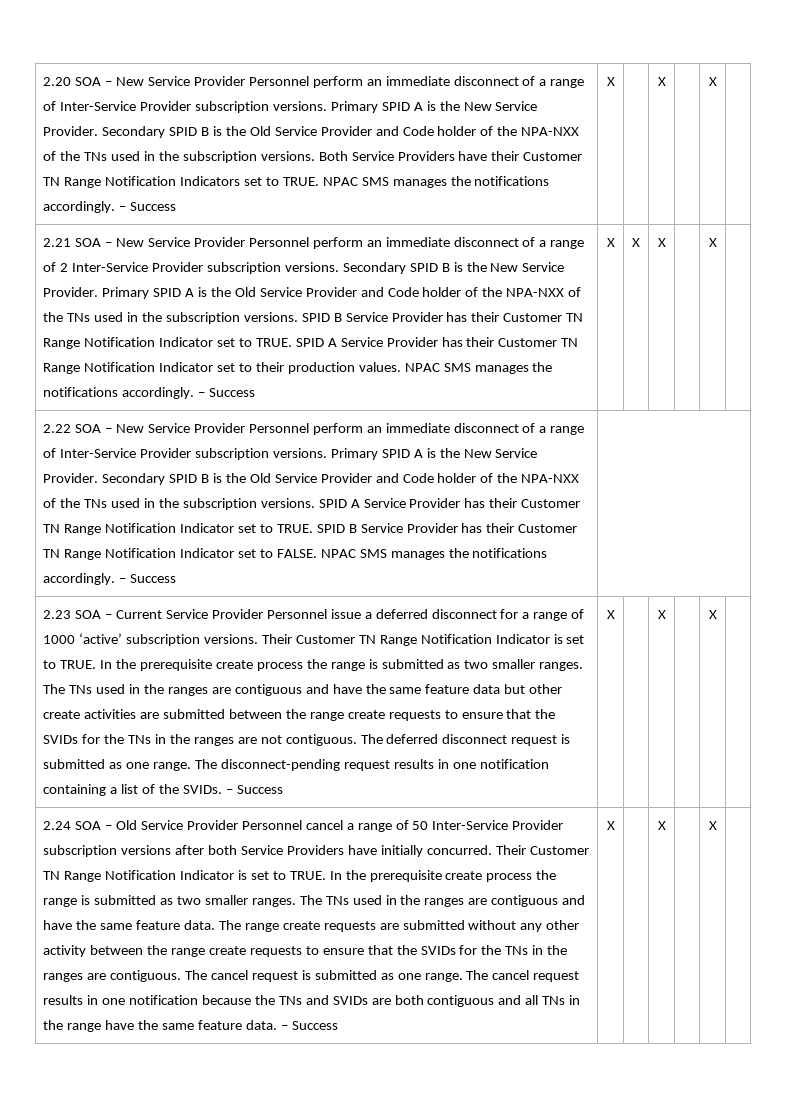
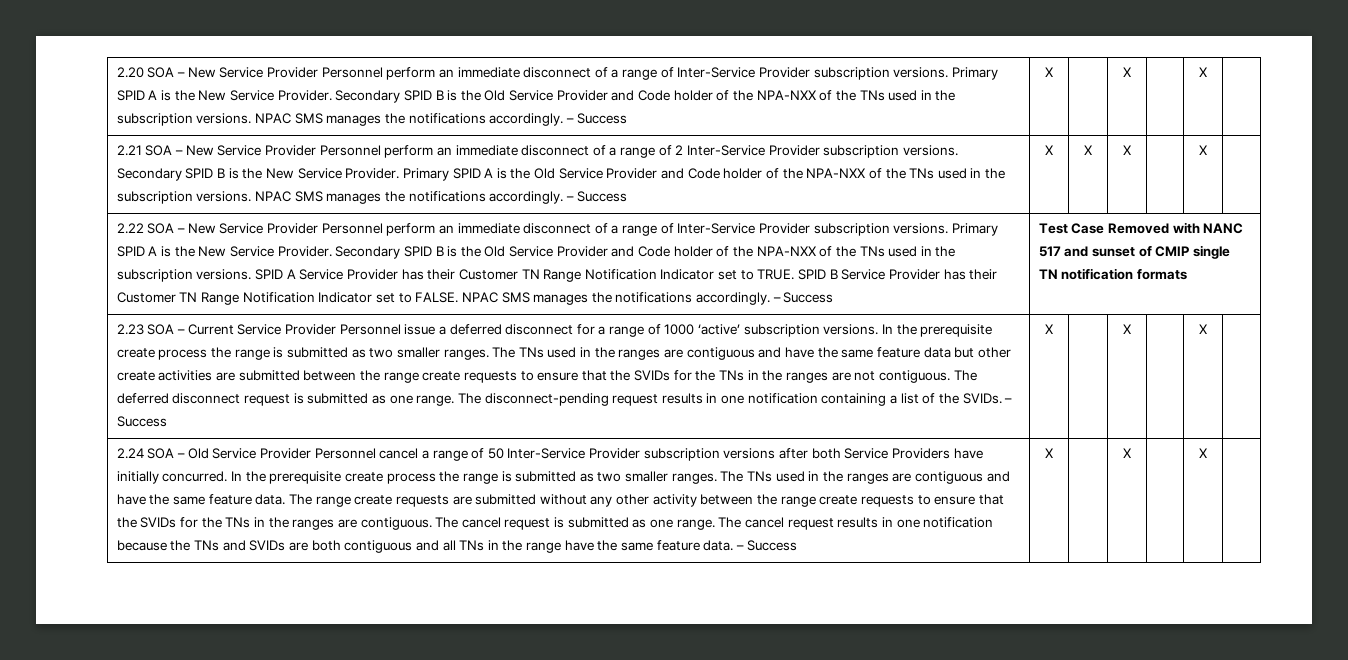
[318,151,583,161] [43,176,319,188] Both Service Providers have their Customer TN Range Notification Indicators set to TRUE. -> (252, 118) none
[301,312,584,322] [43,337,579,349] [43,362,401,374] SPID B Service Provider has their Customer TN Range Notification Indicator set to TRUE. SPID A Service Provider has their Customer TN Range Notification Indicator set to their production values. -> (252, 196) none
(177, 578) none -> [1038,222,1244,234] [1038,245,1230,259] [1038,268,1188,280] Test Case Removed with NANC 517 and sunset of CMIP single TN notification formats
[262,634,585,646] [43,660,97,669] Their Customer TN Range Notification Indicator is set to TRUE. -> (879, 329) none
[495,845,589,855] [43,870,326,882] Their Customer TN Range Notification Indicator is set to TRUE. -> (228, 476) none

